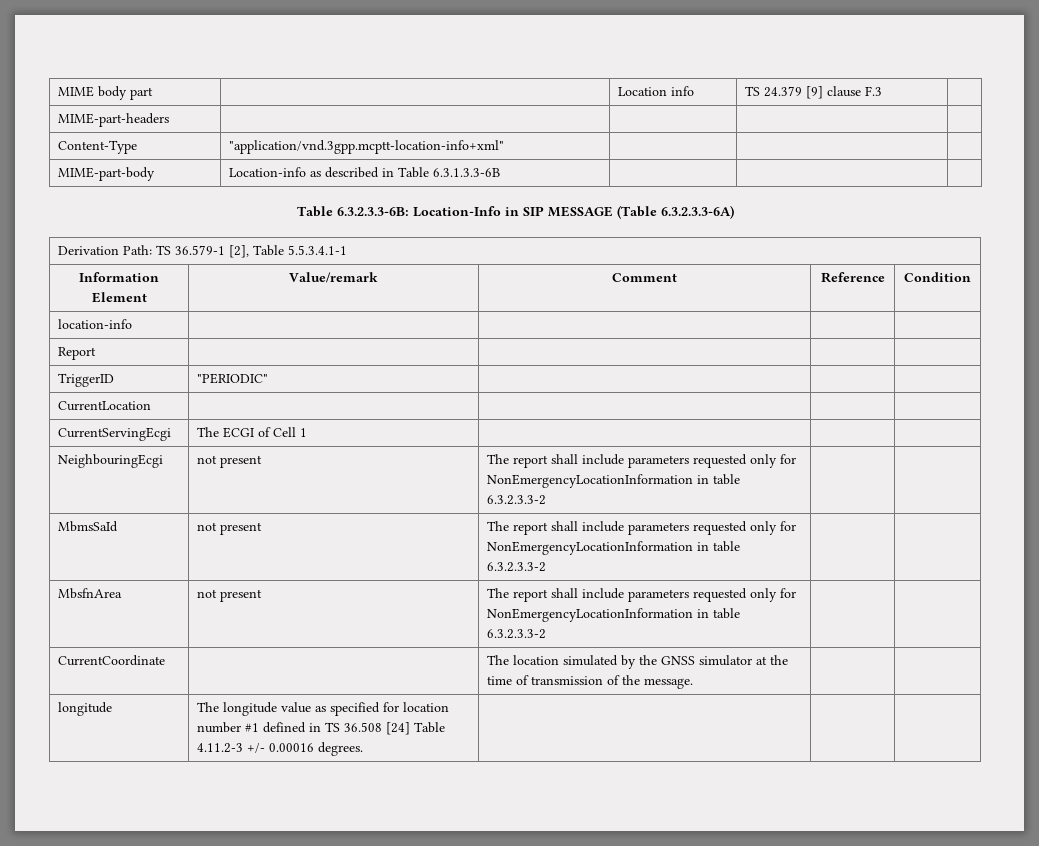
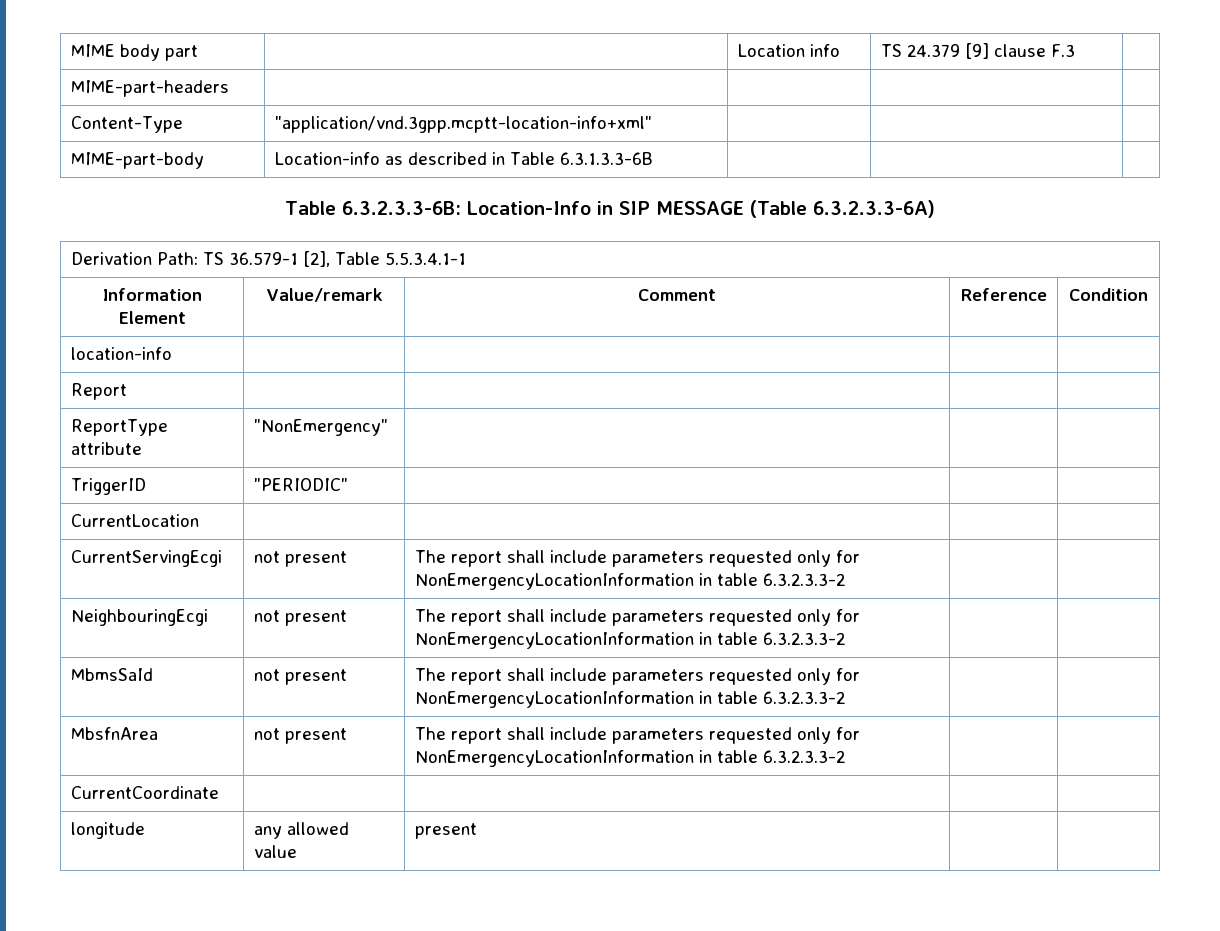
(97, 353) none -> [70,419,168,436] [70,442,142,455] [253,419,388,436] // ReportType attribute | "NonEmergency" | | |
[197,427,308,438] | The ECGI of Cell 1 | -> [253,551,347,567] [414,550,860,567] [414,573,845,590] | not present | The report shall include parameters requested only for NonEmergencyLocationInformation in table 6.3.2.3.3-2
[487,655,789,669] [487,675,694,689] The location simulated by the GNSS simulator at the time of transmission of the message. -> (219, 792) none
[197,702,278,716] The longitude -> [253,822,349,839] any allowed
[315,702,450,716] [197,722,446,735] [197,742,364,756] as specified for location number #1 defined in TS 36.508 [24] Table 4.11.2-3 +/- 0.00016 degrees. | -> [414,823,477,839] | present

